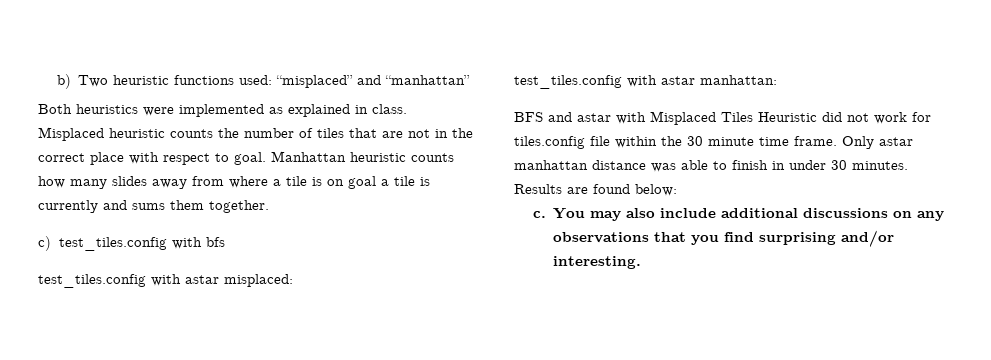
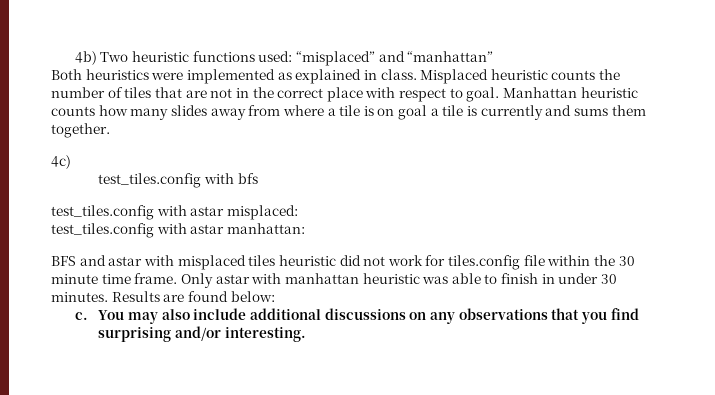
[56,74,71,89] b) -> [74,51,97,65] 4b)
[38,236,51,251] c) -> [51,155,71,169] 4c) //
[650,111,817,125] Misplaced Tiles Heuristic -> [177,255,336,270] misplaced tiles heuristic
[514,160,646,170] manhattan distance -> [251,273,420,284] with manhattan heuristic

